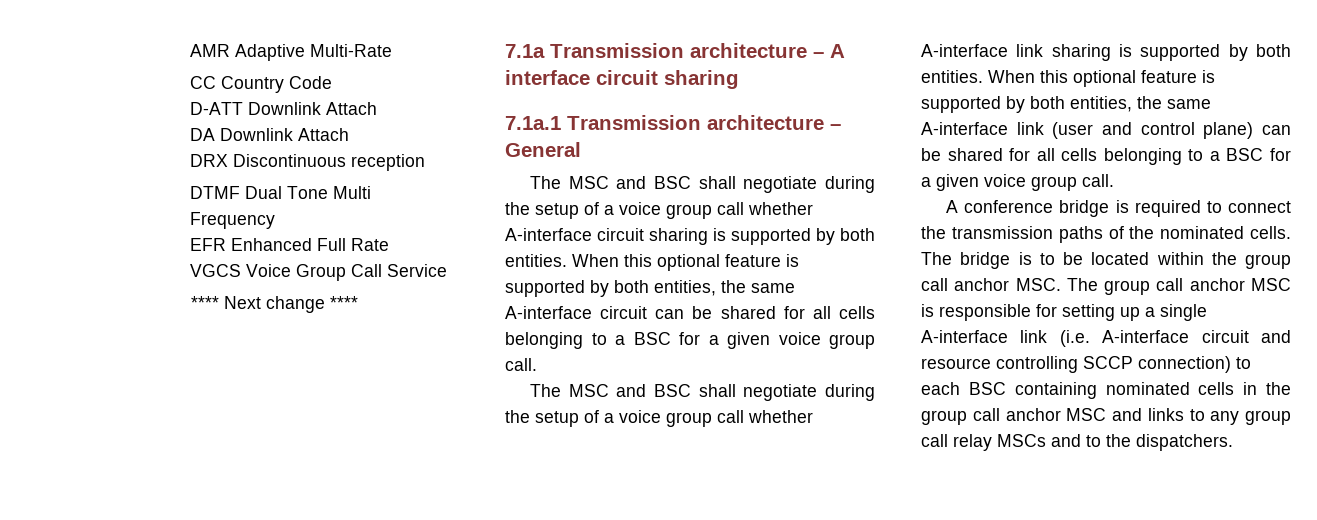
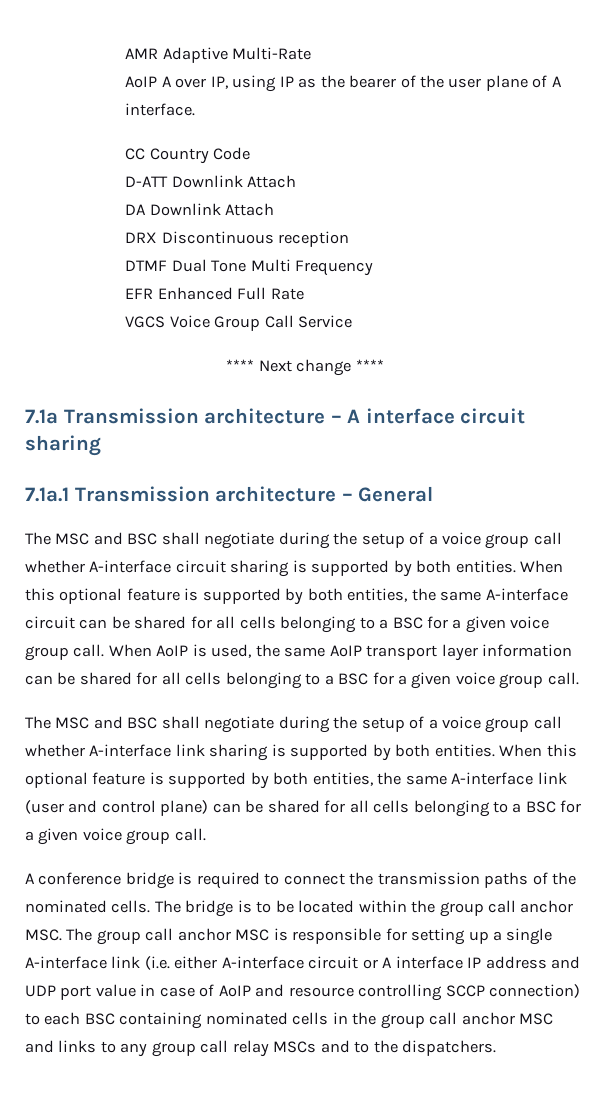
(393, 50) none -> [125,75,562,92] [125,103,196,116] // AoIP A over IP, using IP as the bearer of the user plane of A interface.
(537, 364) none -> [108,644,573,661] [25,672,579,689] When AoIP is used, the same AoIP transport layer information can be shared for all cells belonging to a BSC for a given voice group call.
[1102,330,1249,343] A-interface circuit -> [174,956,581,969] [25,984,251,1000] either A-interface circuit or A interface IP address and UDP port value in case of AoIP

